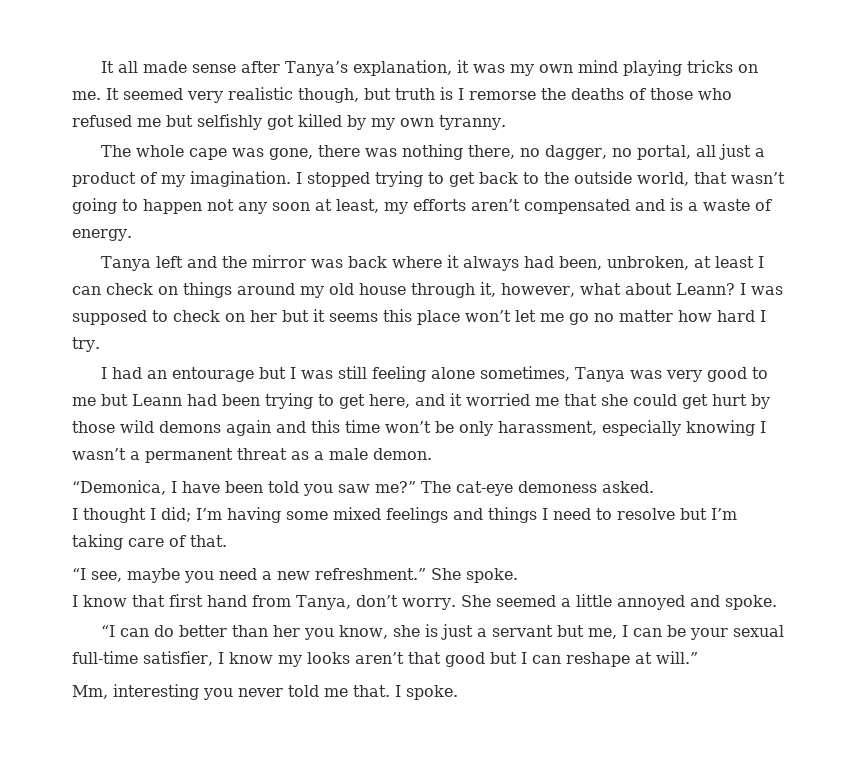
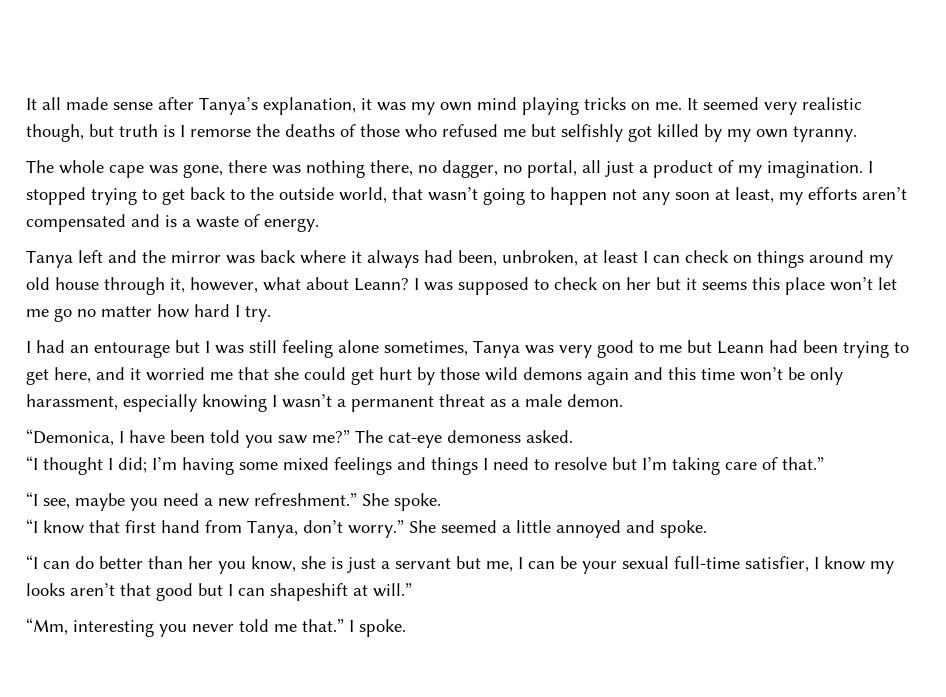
[72,508,78,520] I -> [26,456,38,470] “I
[190,535,227,547] that. -> [782,457,824,470] that.”
[72,595,78,607] I -> [26,519,38,533] “I
[401,598,456,610] worry. -> [348,520,404,538] worry.”
[565,652,630,667] reshape -> [270,583,348,601] shapeshift
[72,685,108,699] Mm, -> [26,618,68,635] “Mm,
[353,685,390,697] that. -> [302,619,344,632] that.”

